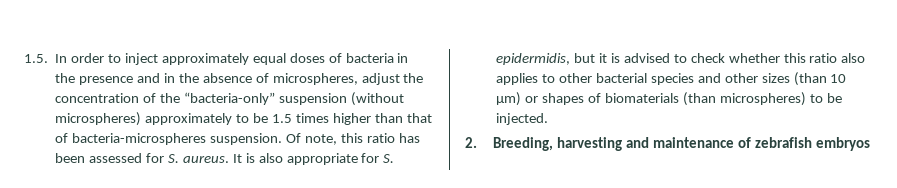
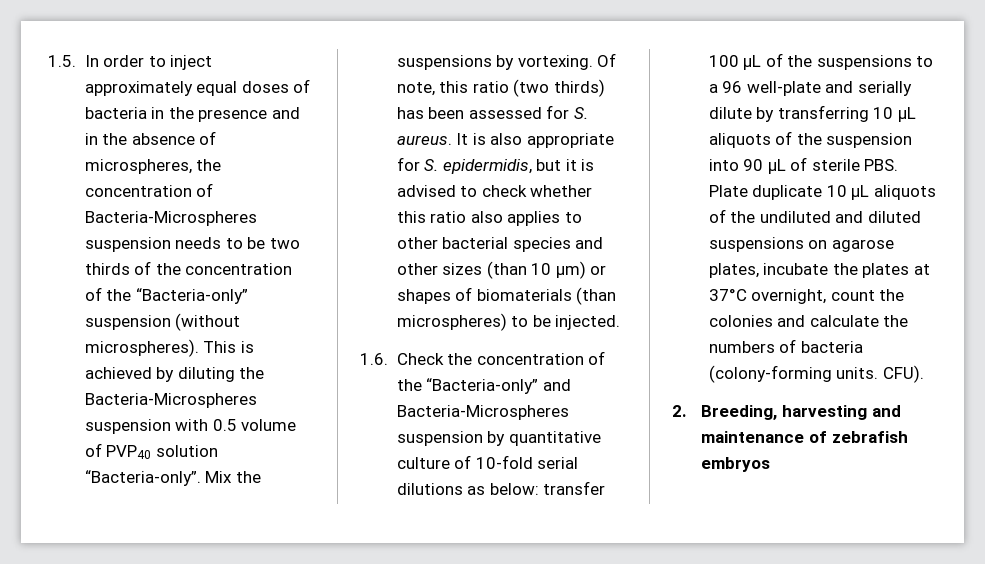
[361,73,424,85] [55,92,275,105] adjust the concentration of the “bacteria-only” -> [196,159,222,171] [84,183,214,197] [84,211,257,226] [84,237,300,252] [84,261,293,275] [84,287,248,304] the concentration of Bacteria-Microspheres suspension needs to be two thirds of the concentration of the “Bacteria-only”
[55,112,432,126] [55,133,283,145] microspheres) approximately to be 1.5 times higher than that of bacteria-microspheres suspension. -> [84,339,254,357] [84,367,265,382] [84,393,257,408] [84,419,297,434] [84,443,218,459] [84,470,261,486] [396,55,593,70] microspheres). This is achieved by diluting the Bacteria-Microspheres suspension with 0.5 volume of PVP40 solution “Bacteria-only”. Mix the suspensions by vortexing.
(395, 138) none -> [513,79,605,97] (two thirds)
(549, 119) none -> [360,351,606,365] [396,378,571,394] [396,405,569,420] [396,431,601,446] [396,455,579,469] [396,481,606,495] [708,53,934,70] [708,81,912,96] [708,105,916,122] [708,131,913,148] [708,157,899,174] [708,185,936,200] [708,209,921,223] [708,237,894,252] [708,263,930,278] [708,288,905,304] [708,315,909,327] [708,339,863,353] [708,365,924,383] // 1.6. Check the concentration of the “Bacteria-only” and Bacteria-Microspheres suspension by quantitative culture of 10-fold serial dilutions as below: transfer 100 µL of the suspensions to a 96 well-plate and serially dilute by transferring 10 µL aliquots of the suspension into 90 µL of sterile PBS. Plate duplicate 10 µL aliquots of the undiluted and diluted suspensions on agarose plates, incubate the plates at 37°C overnight, count the colonies and calculate the numbers of bacteria (colony-forming units. CFU).

